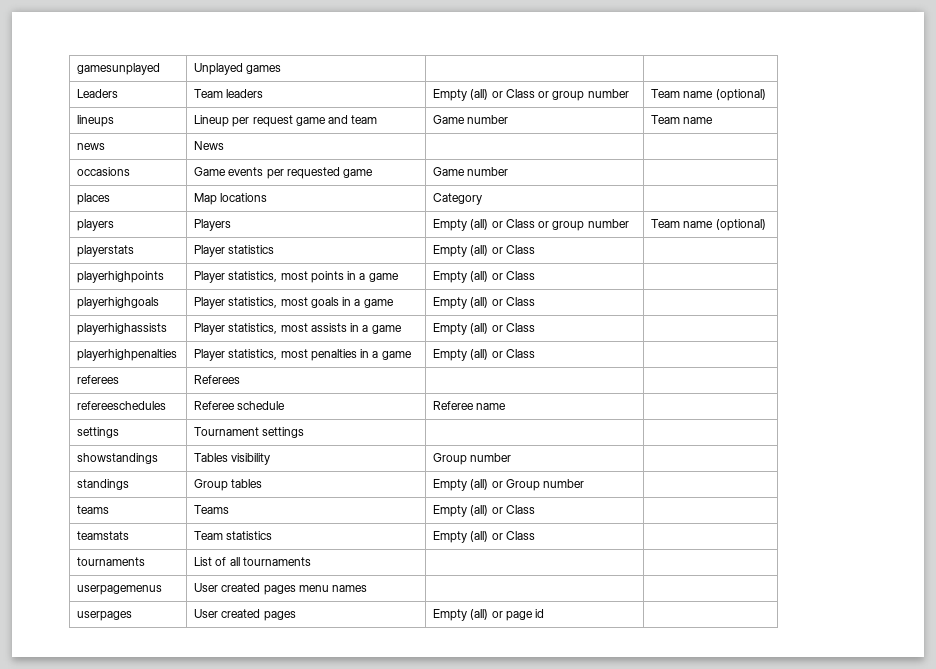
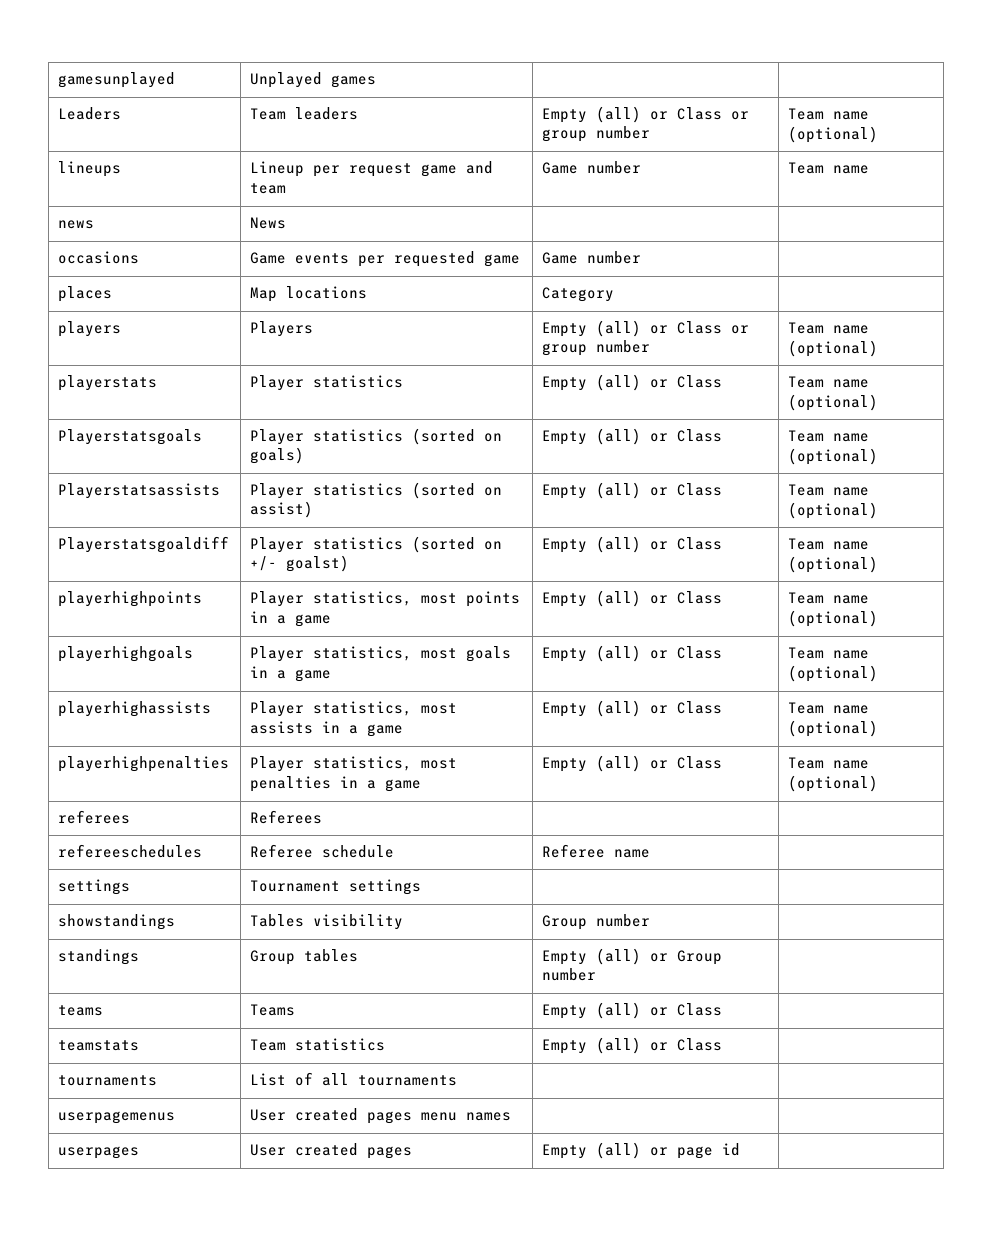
(535, 249) none -> [788,376,870,388] [788,394,879,411] [58,429,203,445] [250,428,503,445] [250,447,305,464] [542,428,723,445] [788,430,870,442] [788,448,879,465] [58,483,221,499] [250,482,503,499] [250,501,314,518] [542,482,723,499] [788,484,870,496] [788,502,879,519] [58,536,230,553] [250,536,503,553] [250,555,350,572] [542,536,723,553] [788,538,870,550] [788,556,879,573] Team name (optional) // Playerstatsgoals | Player statistics (sorted on goals) | Empty (all) or Class | Team name (optional) // Playerstatsassists | Player statistics (sorted on assist) | Empty (all) or Class | Team name (optional) // Playerstatsgoaldiff | Player statistics (sorted on +/- goalst) | Empty (all) or Class | Team name (optional)
(535, 275) none -> [788,592,870,604] [788,610,879,627] Team name (optional)
(535, 301) none -> [788,647,870,659] [788,665,879,682] Team name (optional)
(535, 327) none -> [788,702,870,714] [788,720,879,737] Team name (optional)
(535, 353) none -> [788,757,870,769] [788,775,879,792] Team name (optional)

